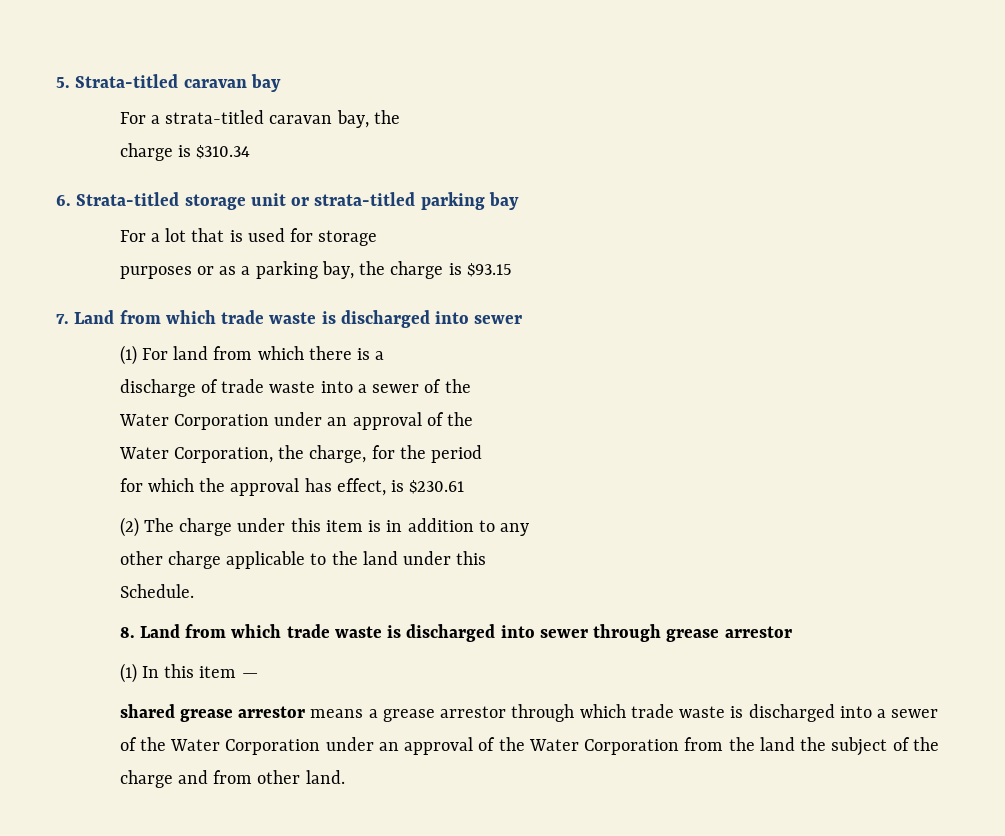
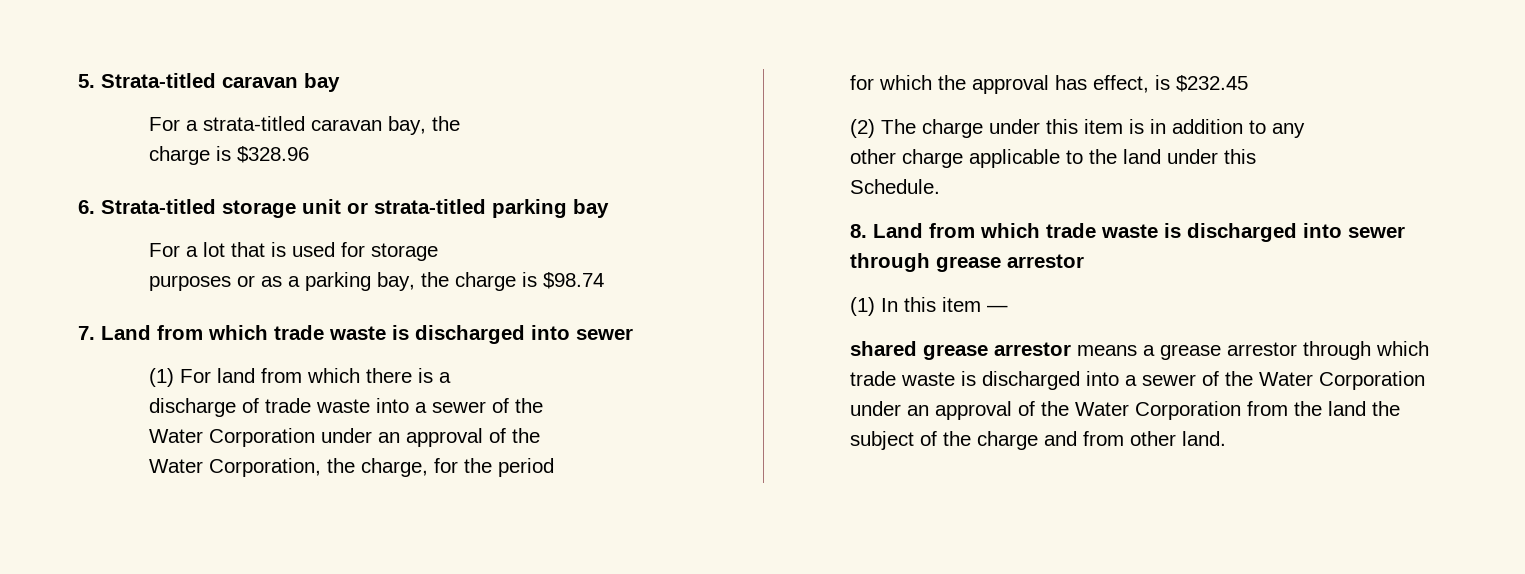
[196,145,251,159] $310.34 -> [236,146,309,163] $328.96
[466,263,512,277] $93.15 -> [542,272,604,289] $98.74
[409,480,465,494] $230.61 -> [1175,75,1248,92] $232.45

